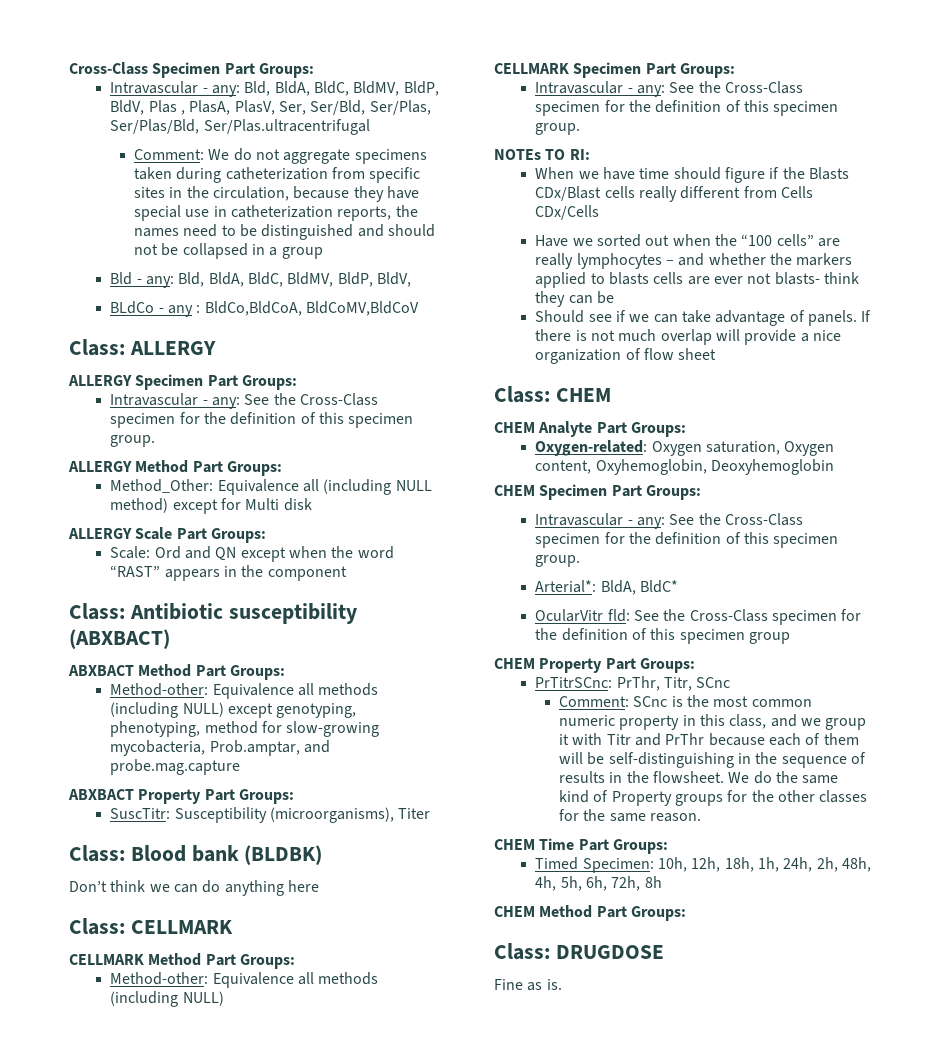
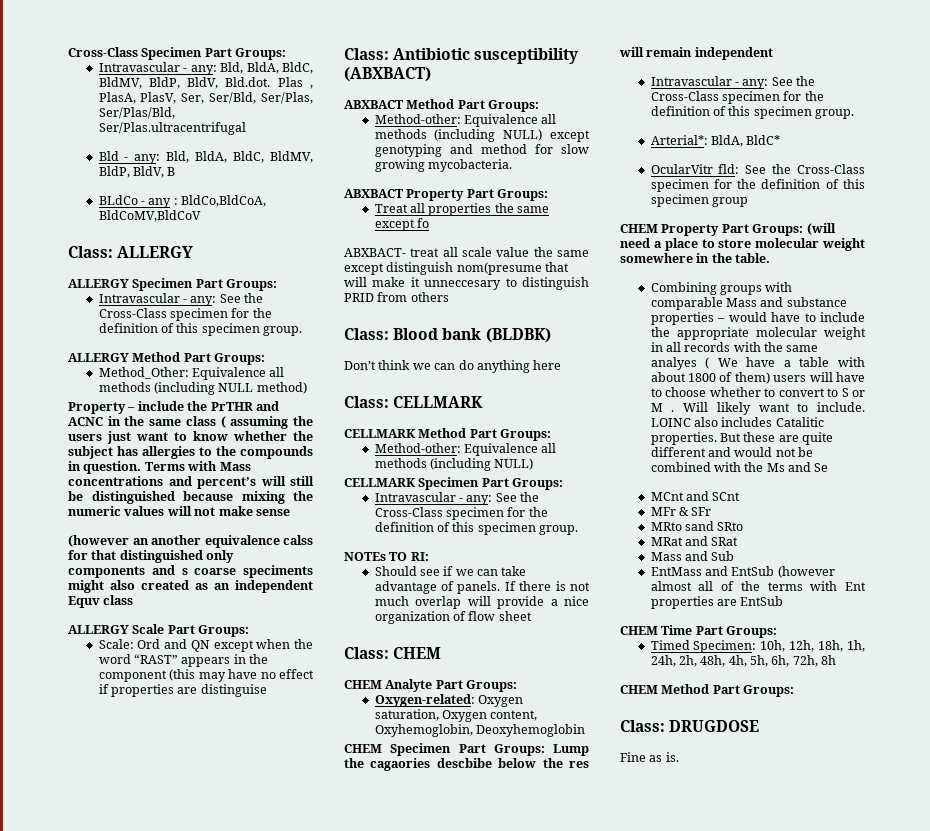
(145, 107) none -> [225,77,271,87] Bld.dot.
[134,148,427,164] [134,167,421,183] [134,186,420,202] [134,205,418,221] [134,224,436,240] [134,243,323,259] // Comment: We do not aggregate specimens taken during catheterization from specific sites in the circulation, because they have special use in catheterization reports, the names need to be distinguished and should not be collapsed in a group -> (246, 128) none
(411, 279) none -> [167,167,176,176] B
(320, 485) none -> [98,382,151,392] methods
[172,498,312,514] except for Multi disk -> [68,401,279,414] [68,416,313,429] [68,431,313,444] [68,446,313,459] [68,461,251,474] [68,476,314,489] [68,491,313,504] [68,506,290,516] [68,535,313,548] [68,550,235,563] [68,565,313,578] [68,580,313,593] [68,595,134,608] // Property – include the PrTHR and ACNC in the same class ( assuming the users just want to know whether the subject has allergies to the compounds in question. Terms with Mass concentrations and percent’s will still be distinguished because mixing the numeric values will not make sense // (however an another equivalence calss for that distinguished only components and s coarse speciments might also created as an independent Equv class
(347, 573) none -> [169,669,314,682] [98,684,267,697] (this may have no effect if properties are distinguise
[276,703,357,718] [110,721,380,737] [110,740,331,756] [110,759,241,775] [68,789,294,804] [110,807,431,823] genotyping, phenotyping, method for slow-growing mycobacteria, Prob.amptar, and probe.mag.capture // ABXBACT Property Part Groups: // SuscTitr: Susceptibility (microorganisms), Titer -> [374,144,589,157] [374,159,512,172] [344,189,549,201] [374,203,550,216] [374,218,429,231] [344,247,589,257] [344,262,570,275] [344,277,589,290] [344,292,449,302] genotyping and method for slow growing mycobacteria. // ABXBACT Property Part Groups: // Treat all properties the same except fo // ABXBACT- treat all scale value the same except distinguish nom(presume that will make it unneccesary to distinguish PRID from others
[535,167,849,183] [535,186,813,202] [535,205,600,220] [535,234,840,247] [535,253,853,269] [535,272,859,288] [535,291,615,307] // When we have time should figure if the Blasts CDx/Blast cells really different from Cells CDx/Cells // Have we sorted out when the “100 cells” are really lymphocytes – and whether the markers applied to blasts cells are ever not blasts- think they can be -> (429, 556) none
(701, 492) none -> [553,744,589,756] [344,758,589,771] [619,47,773,60] Lump the cagaories descbibe below the res will remain independent
[535,676,731,691] [559,695,812,707] [559,714,867,730] [559,733,859,746] [559,752,867,768] [559,771,839,784] [559,790,868,806] [559,809,702,822] // PrTitrSCnc: PrThr, Titr, SCnc // Comment: SCnc is the most common numeric property in this class, and we group it with Titr and PrThr because each of them will be self-distinguishing in the sequence of results in the flowsheet. We do the same kind of Property groups for the other classes for the same reason. -> [806,223,836,235] [620,238,865,251] [620,253,771,263] [650,282,793,295] [650,297,847,310] [650,312,865,325] [650,327,866,340] [650,342,819,352] [650,357,865,370] [650,372,865,384] [650,387,865,397] [650,402,865,415] [650,417,824,427] [650,432,834,445] [650,447,814,457] [650,462,829,472] [650,491,741,501] [650,507,712,516] [650,521,744,531] [650,536,739,546] [650,551,735,561] [650,566,835,578] [650,581,866,591] [650,596,784,609] (will need a place to store molecular weight somewhere in the table. // Combining groups with comparable Mass and substance properties – would have to include the appropriate molecular weight in all records with the same analyes ( We have a table with about 1800 of them) users will have to choose whether to convert to S or M . Will likely want to include. LOINC also includes Catalitic properties. But these are quite different and would not be combined with the Ms and Se // MCnt and SCnt // MFr & SFr // MRto sand SRto // MRat and SRat // Mass and Sub // EntMass and EntSub (however almost all of the terms with Ent properties are EntSub

